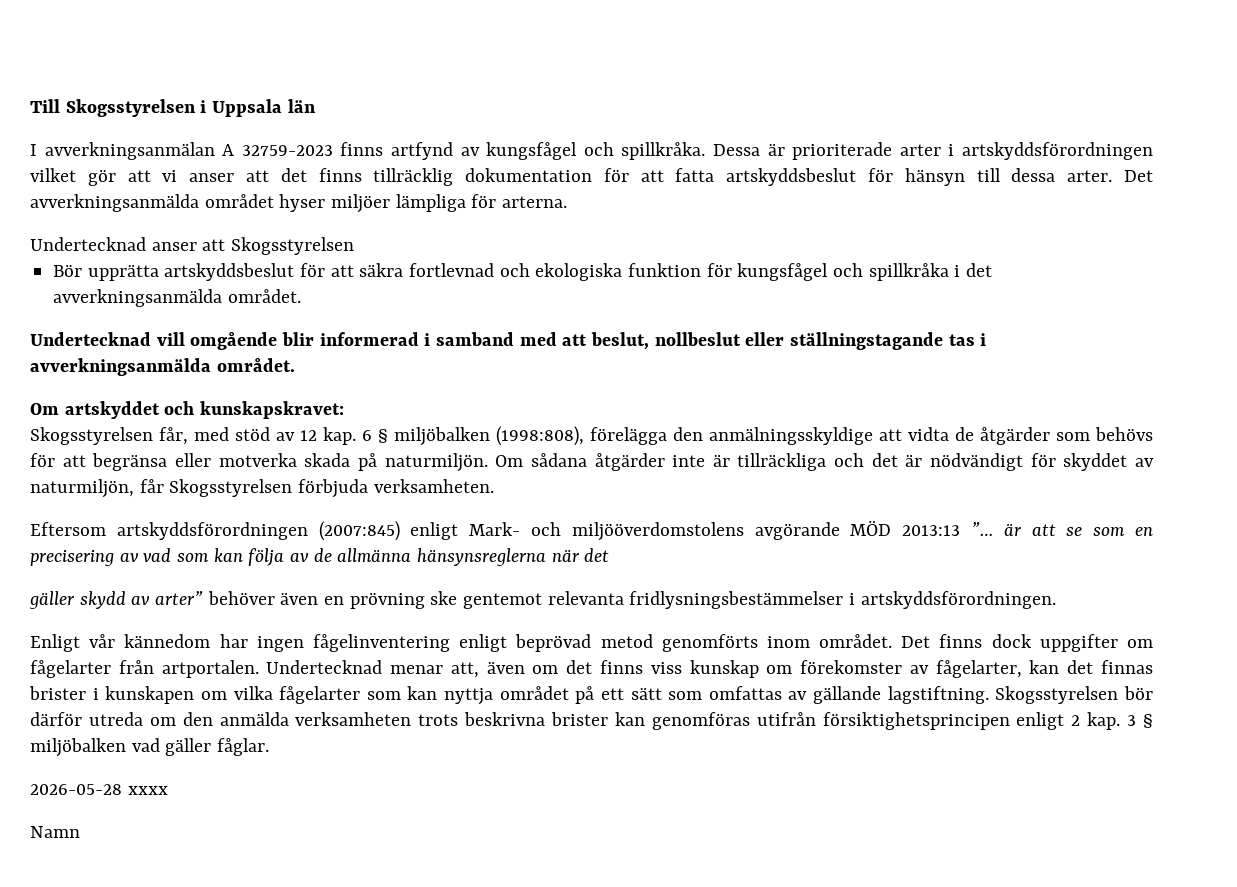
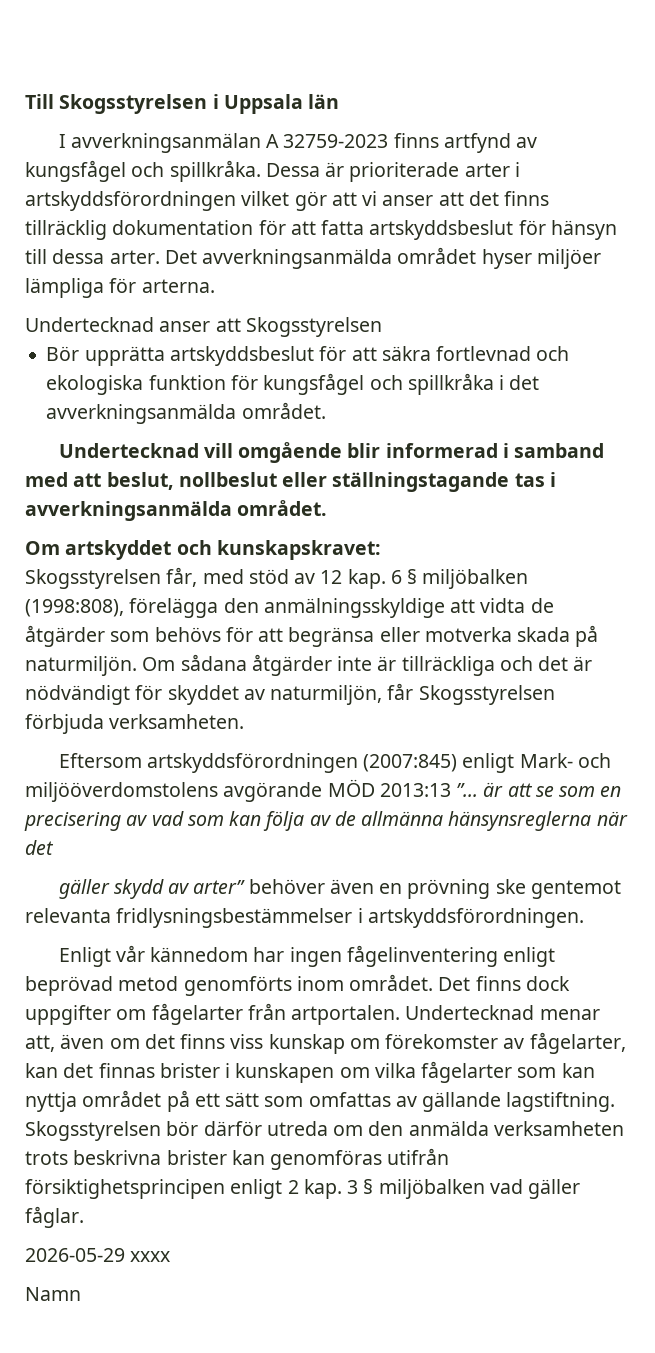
[30,784,122,795] 2026-05-28 -> [25,1248,125,1262] 2026-05-29

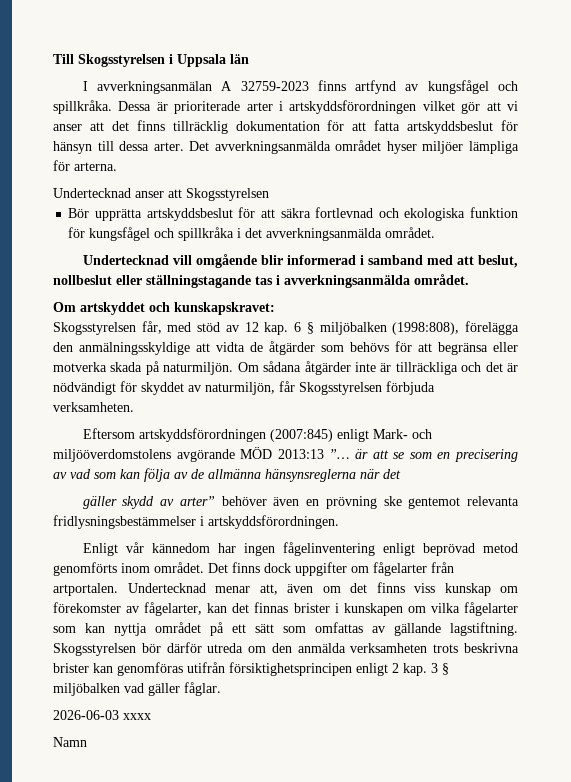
[25,1248,125,1262] 2026-05-29 -> [53,710,119,720] 2026-06-03

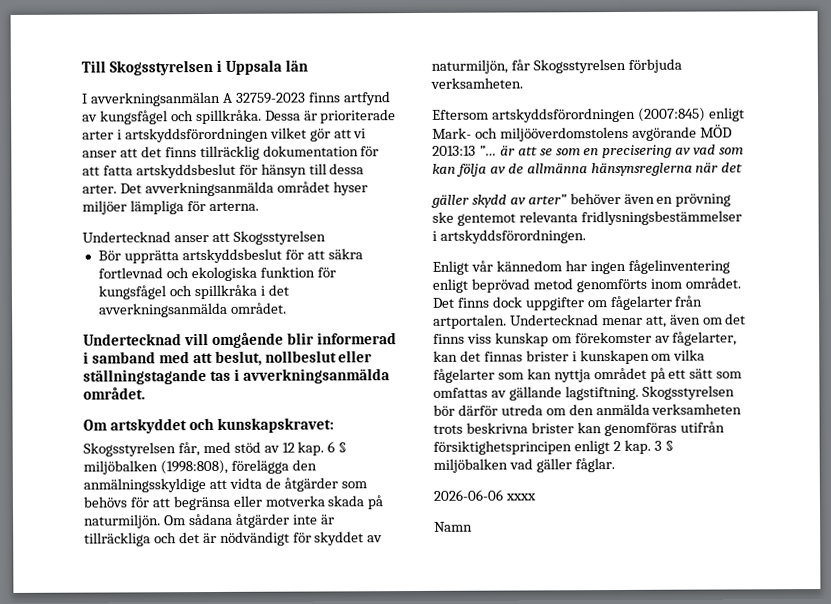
[53,710,119,720] 2026-06-03 -> [433,489,503,501] 2026-06-06

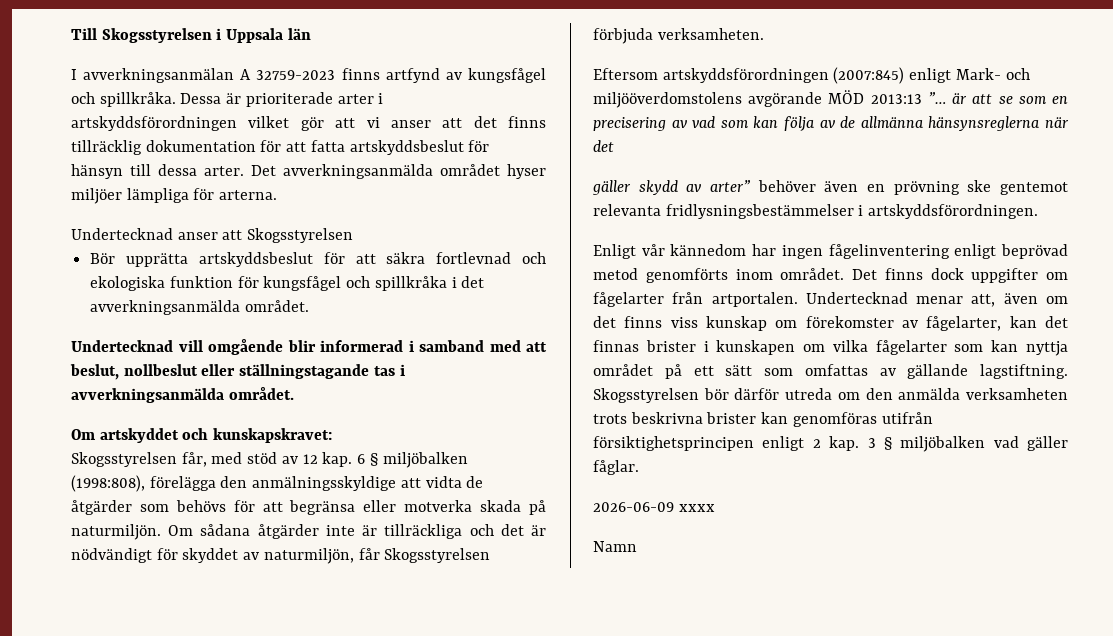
[433,489,503,501] 2026-06-06 -> [593,502,674,512] 2026-06-09

